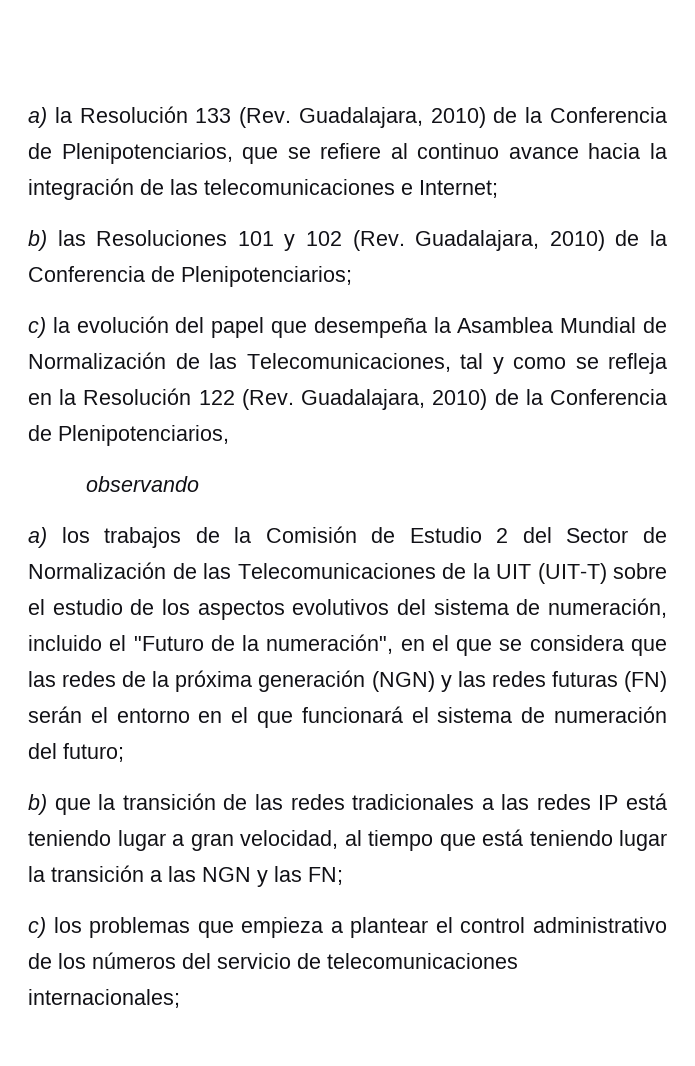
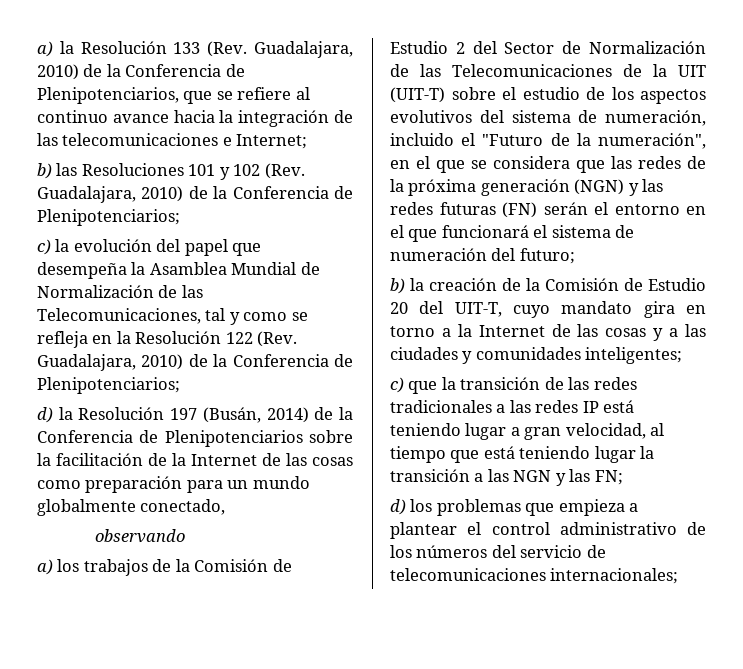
[58,425,229,446] Plenipotenciarios, -> [37,377,180,394] [37,407,353,423] [37,430,353,447] [37,453,353,466] [37,476,310,493] [37,499,226,516] Plenipotenciarios; // d) la Resolución 197 (Busán, 2014) de la Conferencia de Plenipotenciarios sobre la facilitación de la Internet de las cosas como preparación para un mundo globalmente conectado,
(47, 804) none -> [410,278,706,291] [390,301,706,318] [390,324,707,341] [390,347,683,364] [390,377,404,393] la creación de la Comisión de Estudio 20 del UIT-T, cuyo mandato gira en torno a la Internet de las cosas y a las ciudades y comunidades inteligentes; // c)
[28,917,46,938] c) -> [390,499,406,515] d)

